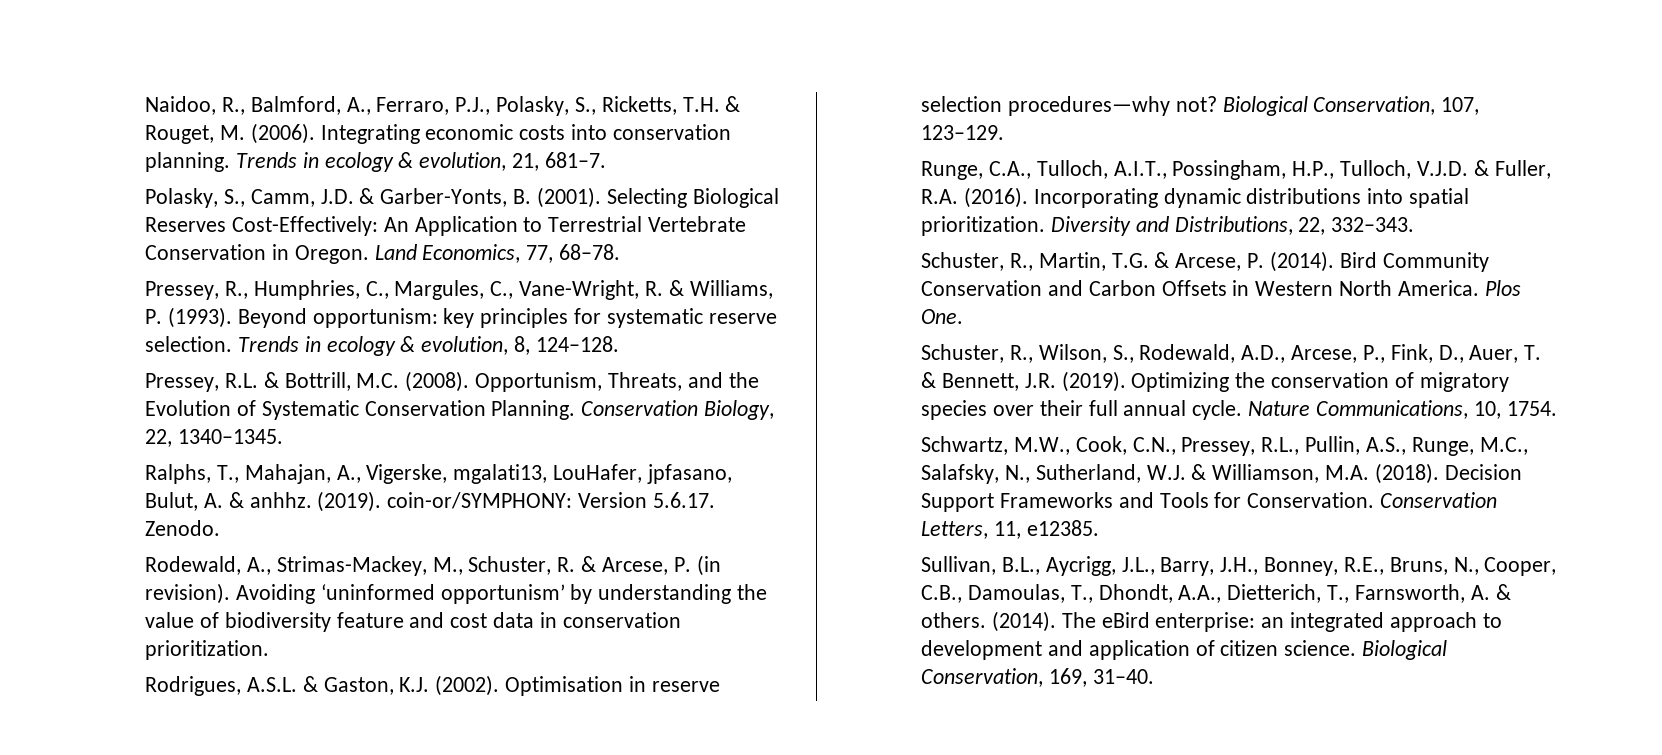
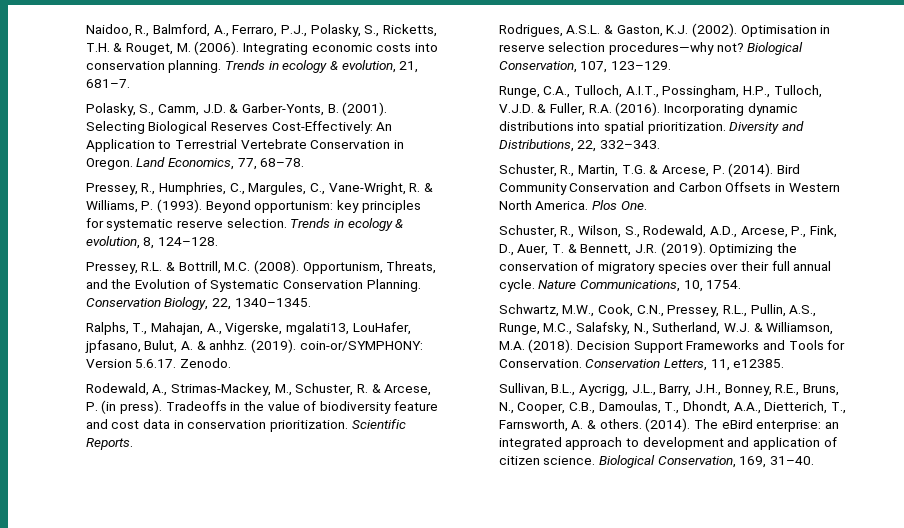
[145,583,732,604] revision). Avoiding ‘uninformed opportunism’ by understanding -> [119,400,241,414] press). Tradeoffs in
(270, 650) none -> [351,419,406,429] [85,438,133,450] Scientific Reports.

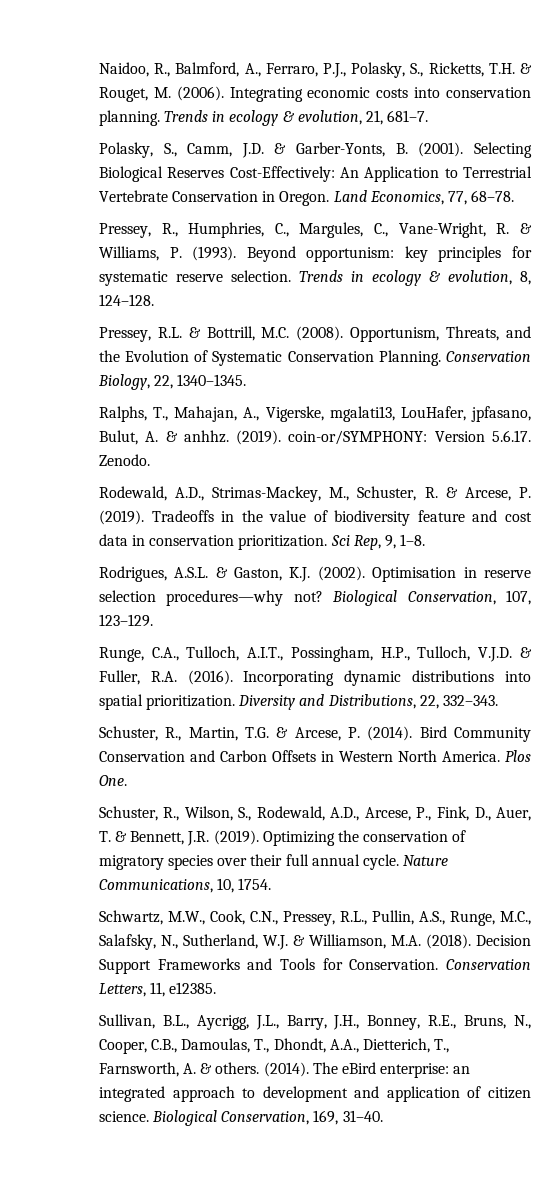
[152,384,168,396] A., -> [175,487,205,501] A.D.,
[101,400,162,414] (in press). -> [98,510,144,525] (2019).
[351,419,406,429] [85,438,133,450] Scientific Reports. -> [330,534,426,550] Sci Rep, 9, 1–8.

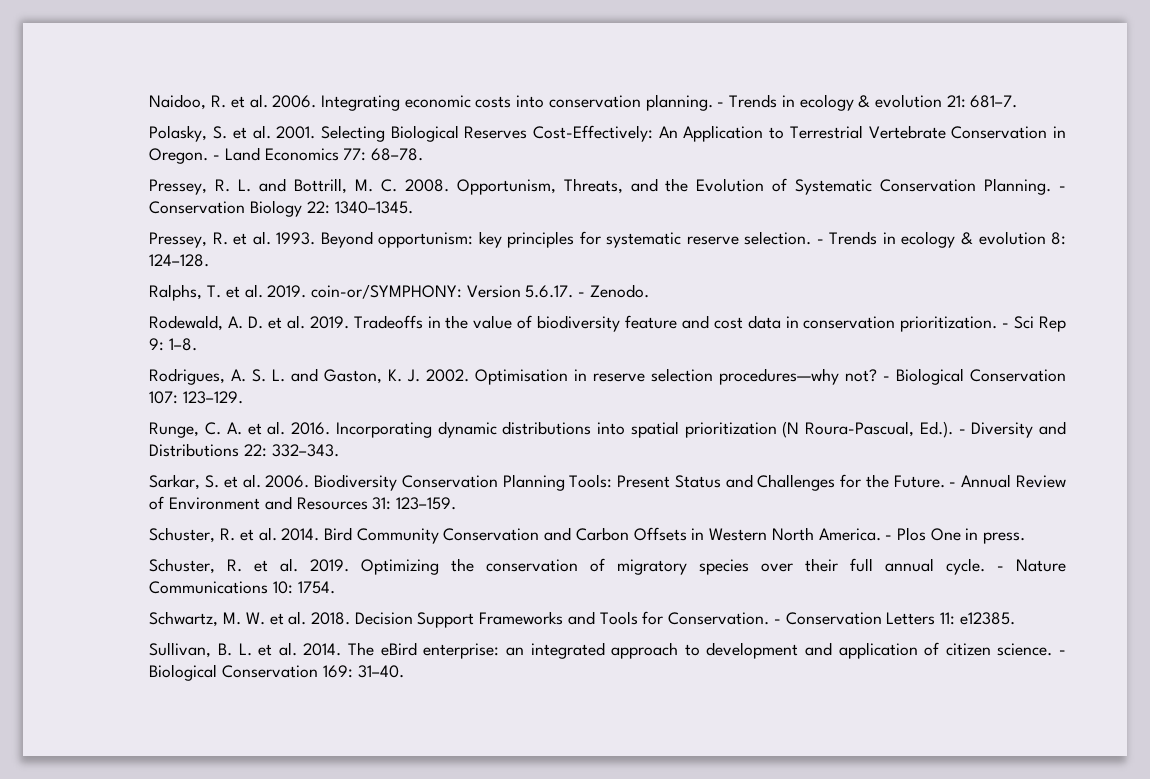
[154,62,532,78] [98,86,224,102] R., Balmford, A., Ferraro, P.J., Polasky, S., Ricketts, T.H. & Rouget, M. (2006). -> [211,94,317,108] R. et al. 2006.
[164,110,384,126] Trends in ecology & evolution, 21, -> [717,94,966,111] - Trends in ecology & evolution 21:
[163,142,464,158] S., Camm, J.D. & Garber-Yonts, B. (2001). -> [213,125,316,139] S. et al. 2001.
[333,190,515,205] [98,222,532,238] [98,246,532,262] [98,270,531,286] [98,294,154,306] [98,326,344,342] Land Economics, 77, 68–78. // Pressey, R., Humphries, C., Margules, C., Vane-Wright, R. & Williams, P. (1993). Beyond opportunism: key principles for systematic reserve selection. Trends in ecology & evolution, 8, 124–128. // Pressey, R.L. & Bottrill, M.C. (2008). -> [213,147,424,161] [149,178,449,195] - Land Economics 77: 68–78. // Pressey, R. L. and Bottrill, M. C. 2008.
[446,351,531,362] [97,374,247,390] [98,406,531,422] [98,430,282,445] Conservation Biology, 22, 1340–1345. // Ralphs, T., Mahajan, A., Vigerske, mgalati13, LouHafer, jpfasano, Bulut, A. & anhhz. (2019). -> [1058,186,1066,191] [149,200,413,217] [149,231,1066,248] [149,254,210,267] [149,284,307,301] - Conservation Biology 22: 1340–1345. // Pressey, R. et al. 1993. Beyond opportunism: key principles for systematic reserve selection. - Trends in ecology & evolution 8: 124–128. // Ralphs, T. et al. 2019.
(531, 436) none -> [578,292,586,297] -
[175,486,531,502] [98,510,144,525] A.D., Strimas-Mackey, M., Schuster, R. & Arcese, P. (2019). -> [228,315,349,329] A. D. et al. 2019.
[330,534,426,550] [98,566,365,582] Sci Rep, 9, 1–8. // Rodrigues, A.S.L. & Gaston, K.J. (2002). -> [1002,316,1066,332] [149,338,198,351] [149,368,470,385] - Sci Rep 9: 1–8. // Rodrigues, A. S. L. and Gaston, K. J. 2002.
[332,590,531,606] [98,614,153,627] [98,646,532,662] [98,670,233,685] Biological Conservation, 107, 123–129. // Runge, C.A., Tulloch, A.I.T., Possingham, H.P., Tulloch, V.J.D. & Fuller, R.A. (2016). -> [883,368,1066,385] [149,391,244,404] [149,421,331,438] - Biological Conservation 107: 123–129. // Runge, C. A. et al. 2016.
[146,694,499,710] [98,726,413,741] prioritization. Diversity and Distributions, 22, 332–343. // Schuster, R., Martin, T.G. & Arcese, P. (2014). -> [684,421,1067,438] [149,443,339,457] [149,474,1067,491] [149,496,457,510] [149,527,320,543] prioritization (N Roura-Pascual, Ed.). - Diversity and Distributions 22: 332–343. // Sarkar, S. et al. 2006. Biodiversity Conservation Planning Tools: Present Status and Challenges for the Future. - Annual Review of Environment and Resources 31: 123–159. // Schuster, R. et al. 2014.
[504,750,531,762] [98,775,127,786] [98,806,531,821] [98,830,259,846] Plos One. // Schuster, R., Wilson, S., Rodewald, A.D., Arcese, P., Fink, D., Auer, T. & Bennett, J.R. (2019). -> [885,527,1026,544] [149,558,350,574] - Plos One in press. // Schuster, R. et al. 2019.
[403,855,449,866] [98,878,272,893] [98,910,531,926] [98,934,471,950] Nature Communications, 10, 1754. // Schwartz, M.W., Cook, C.N., Pressey, R.L., Pullin, A.S., Runge, M.C., Salafsky, N., Sutherland, W.J. & Williamson, M.A. (2018). -> [997,559,1067,572] [149,581,335,594] [149,611,351,627] - Nature Communications 10: 1754. // Schwartz, M. W. et al. 2018.
[446,959,531,970] [98,982,217,997] [98,1014,532,1030] [98,1038,450,1054] [98,1062,309,1077] Conservation Letters, 11, e12385. // Sullivan, B.L., Aycrigg, J.L., Barry, J.H., Bonney, R.E., Bruns, N., Cooper, C.B., Damoulas, T., Dhondt, A.A., Dietterich, T., Farnsworth, A. & others. (2014). -> [773,612,1015,625] [149,642,342,658] - Conservation Letters 11: e12385. // Sullivan, B. L. et al. 2014.
[152,1110,339,1126] Biological Conservation, 169, -> [1059,650,1066,655] [149,664,353,681] - Biological Conservation 169:

